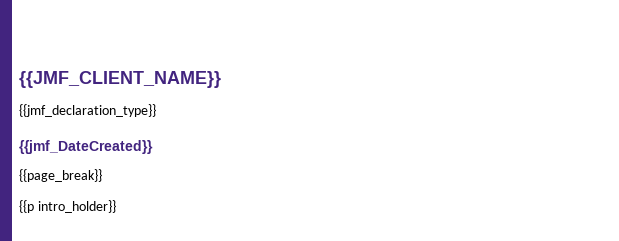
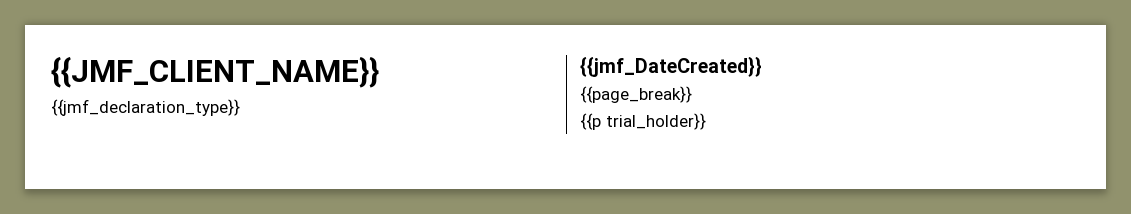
[37,200,116,213] intro_holder}} -> [606,113,706,130] trial_holder}}

